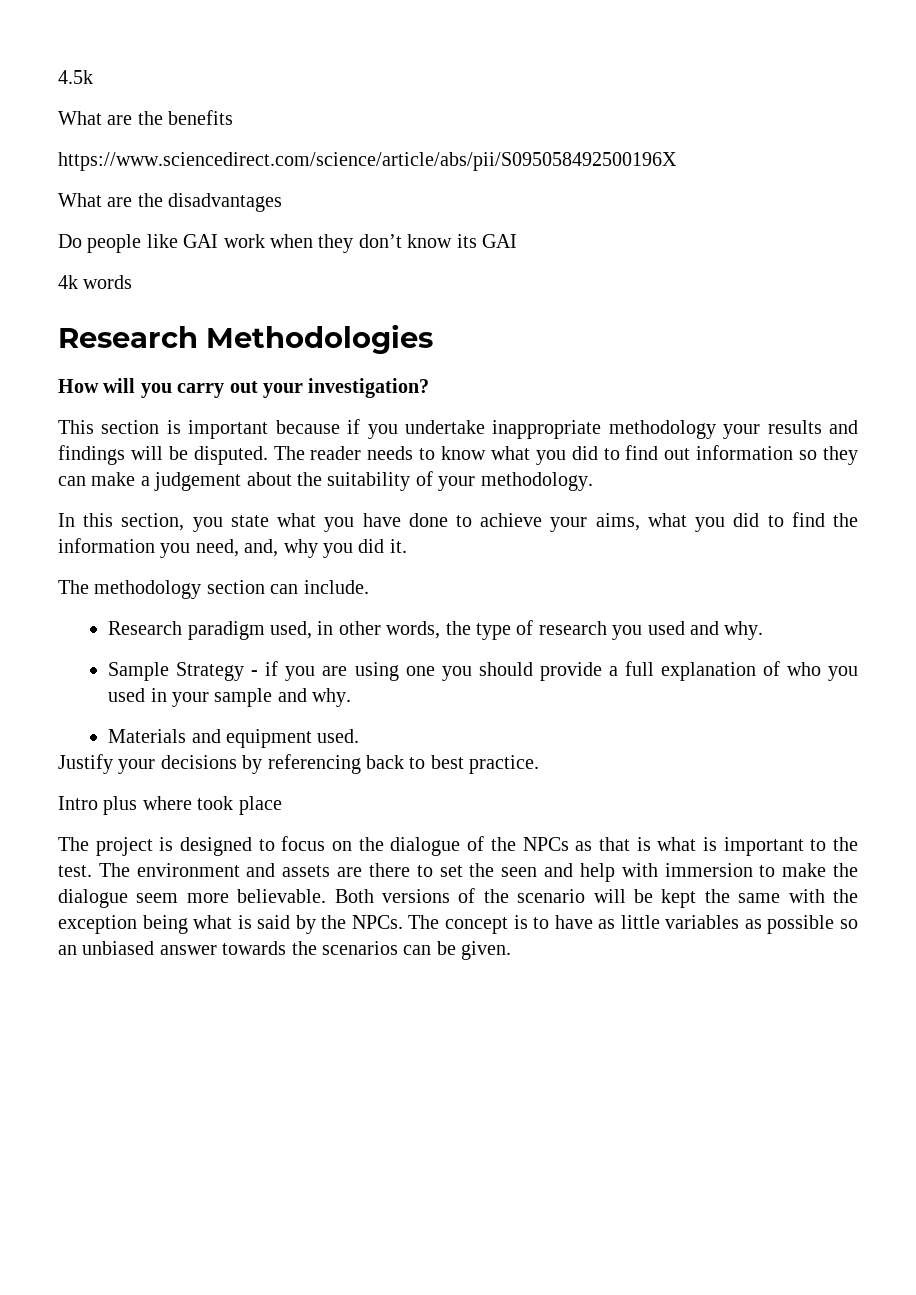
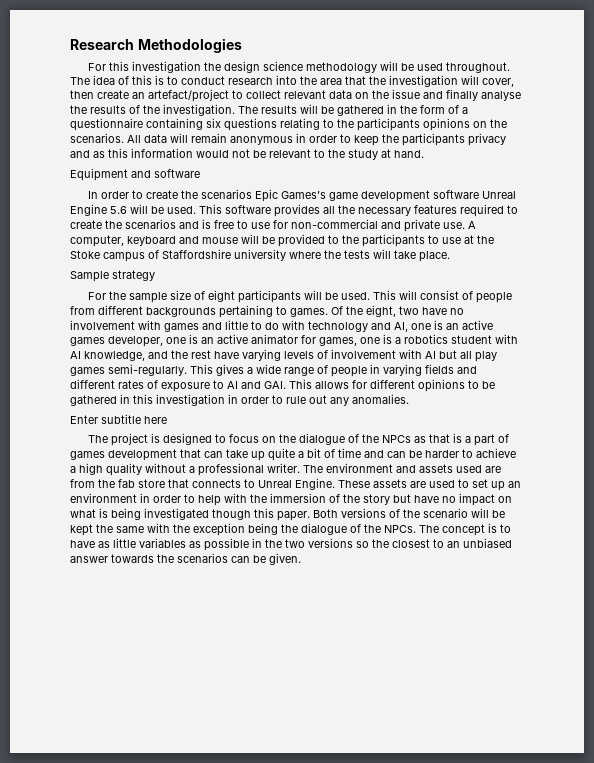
[58,70,93,84] [58,110,234,125] [58,152,677,171] [58,193,283,212] [58,234,517,253] [58,275,133,289] [58,324,433,354] [58,378,430,398] [58,419,858,439] [58,445,858,465] [58,471,593,491] [58,512,858,532] [58,538,407,558] [58,580,369,599] [108,620,764,640] [108,661,859,681] [108,688,352,707] [108,729,360,748] [58,754,540,774] [58,796,282,815] 4.5k // What are the benefits // https://www.sciencedirect.com/science/article/abs/pii/S095058492500196X // What are the disadvantages // Do people like GAI work when they don’t know its GAI // 4k words // Research Methodologies // How will you carry out your investigation? // This section is important because if you undertake inappropriate methodology your results and findings will be disputed. The reader needs to know what you did to find out information so they can make a judgement about the suitability of your methodology. // In this section, you state what you have done to achieve your aims, what you did to find the information you need, and, why you did it. // The methodology section can include. // Research paradigm used, in other words, the type of research you used and why. // Sample Strategy - if you are using one you should provide a full explanation of who you used in your sample and why. // Materials and equipment used. // Justify your decisions by referencing back to best practice. // Intro plus where took place -> [70,38,242,53] [87,61,510,73] [70,75,514,87] [70,89,521,102] [70,104,468,116] [70,118,507,131] [70,133,506,146] [70,148,424,160] [70,168,200,181] [87,189,516,202] [70,204,518,217] [70,219,476,232] [70,234,494,247] [70,249,450,262] [70,270,155,282] [87,290,512,303] [70,305,464,318] [70,320,493,332] [70,334,518,347] [70,349,497,362] [70,364,477,377] [70,379,495,392] [70,394,409,406] [70,414,167,424] Research Methodologies // For this investigation the design science methodology will be used throughout. The idea of this is to conduct research into the area that the investigation will cover, then create an artefact/project to collect relevant data on the issue and finally analyse the results of the investigation. The results will be gathered in the form of a questionnaire containing six questions relating to the participants opinions on the scenarios. All data will remain anonymous in order to keep the participants privacy and as this information would not be relevant to the study at hand. // Equipment and software // In order to create the scenarios Epic Games’s game development software Unreal Engine 5.6 will be used. This software provides all the necessary features required to create the scenarios and is free to use for non-commercial and private use. A computer, keyboard and mouse will be provided to the participants to use at the Stoke campus of Staffordshire university where the tests will take place. // Sample strategy // For the sample size of eight participants will be used. This will consist of people from different backgrounds pertaining to games. Of the eight, two have no involvement with games and little to do with technology and AI, one is an active games developer, one is an active animator for games, one is a robotics student with AI knowledge, and the rest have varying levels of involvement with AI but all play games semi-regularly. This gives a wide range of people in varying fields and different rates of exposure to AI and GAI. This allows for different opinions to be gathered in this investigation in order to rule out any anomalies. // Enter subtitle here
[657,837,859,856] [58,863,859,882] [58,889,327,908] what is important to the test. The environment and assets are there to set the seen and help with immersion to make the dialogue seem more believable. -> [464,434,509,446] [70,448,516,461] [70,463,501,476] [70,478,521,491] [70,493,512,506] [70,508,310,521] a part of games development that can take up quite a bit of time and can be harder to achieve a high quality without a professional writer. The environment and assets used are from the fab store that connects to Unreal Engine. These assets are used to set up an environment in order to help with the immersion of the story but have no impact on what is being investigated though this paper.
[193,915,316,934] what is said by -> [281,523,361,535] the dialogue of
[839,919,858,929] so -> [252,538,444,548] in the two versions so the closest to

